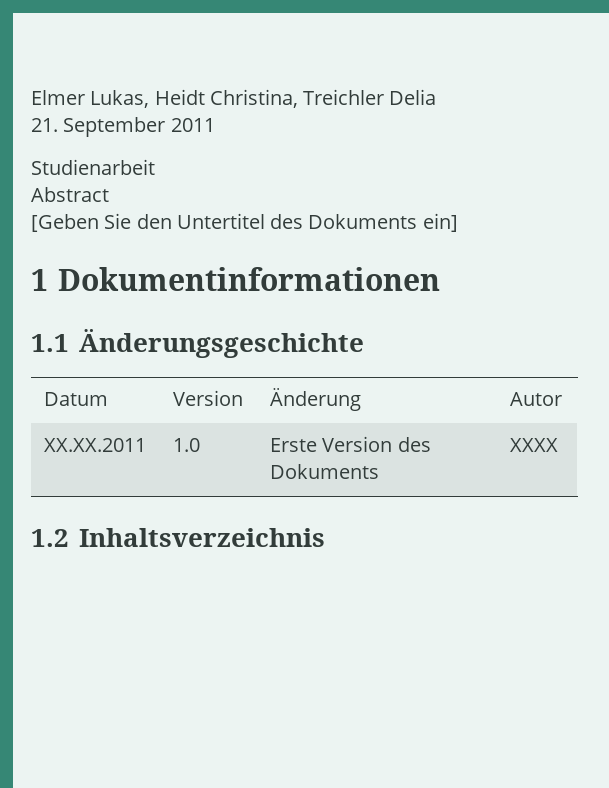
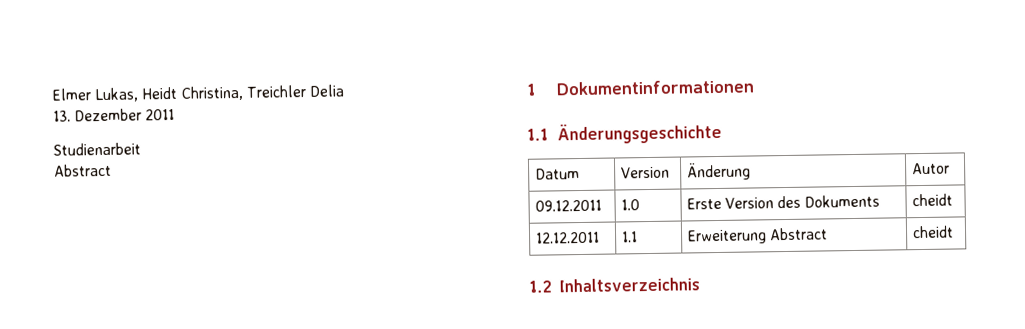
[31,117,166,137] 21. September -> [53,108,143,122] 13. Dezember
[31,213,458,232] // [Geben Sie den Untertitel des Dokuments ein] -> (112, 170) none
[44,438,147,452] XX.XX.2011 -> [534,199,602,212] 09.12.2011
[510,438,559,452] XXXX -> [911,193,953,207] [535,231,600,244] [620,231,638,243] [686,227,829,245] [911,225,954,239] cheidt // 12.12.2011 | 1.1 | Erweiterung Abstract | cheidt

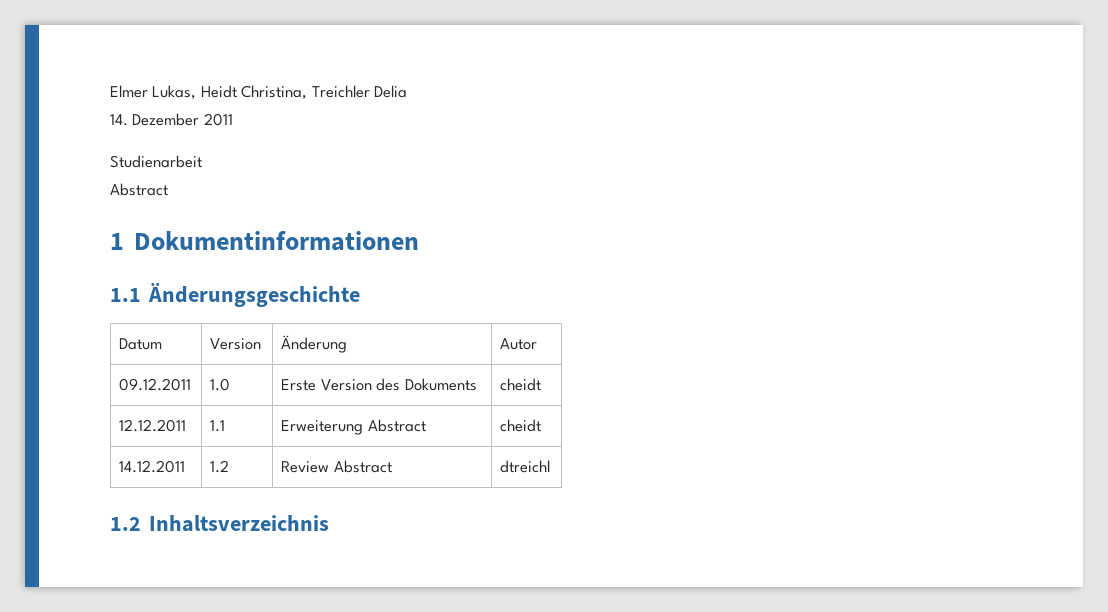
[53,110,71,122] 13. -> [110,114,128,126] 14.
(954, 232) none -> [119,460,186,473] [210,460,230,473] [281,460,392,473] [500,460,551,473] // 14.12.2011 | 1.2 | Review Abstract | dtreichl

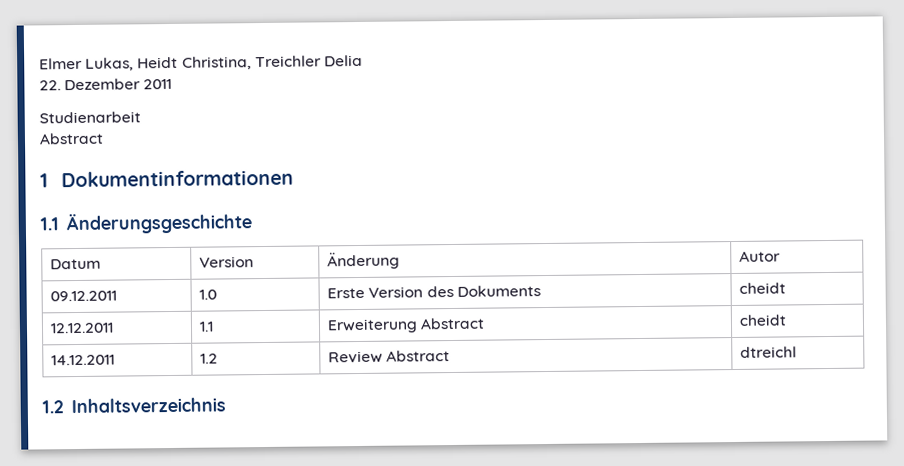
[110,114,128,126] 14. -> [39,80,61,91] 22.

